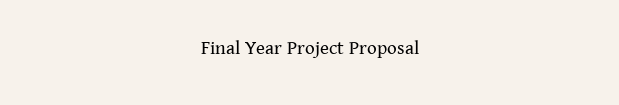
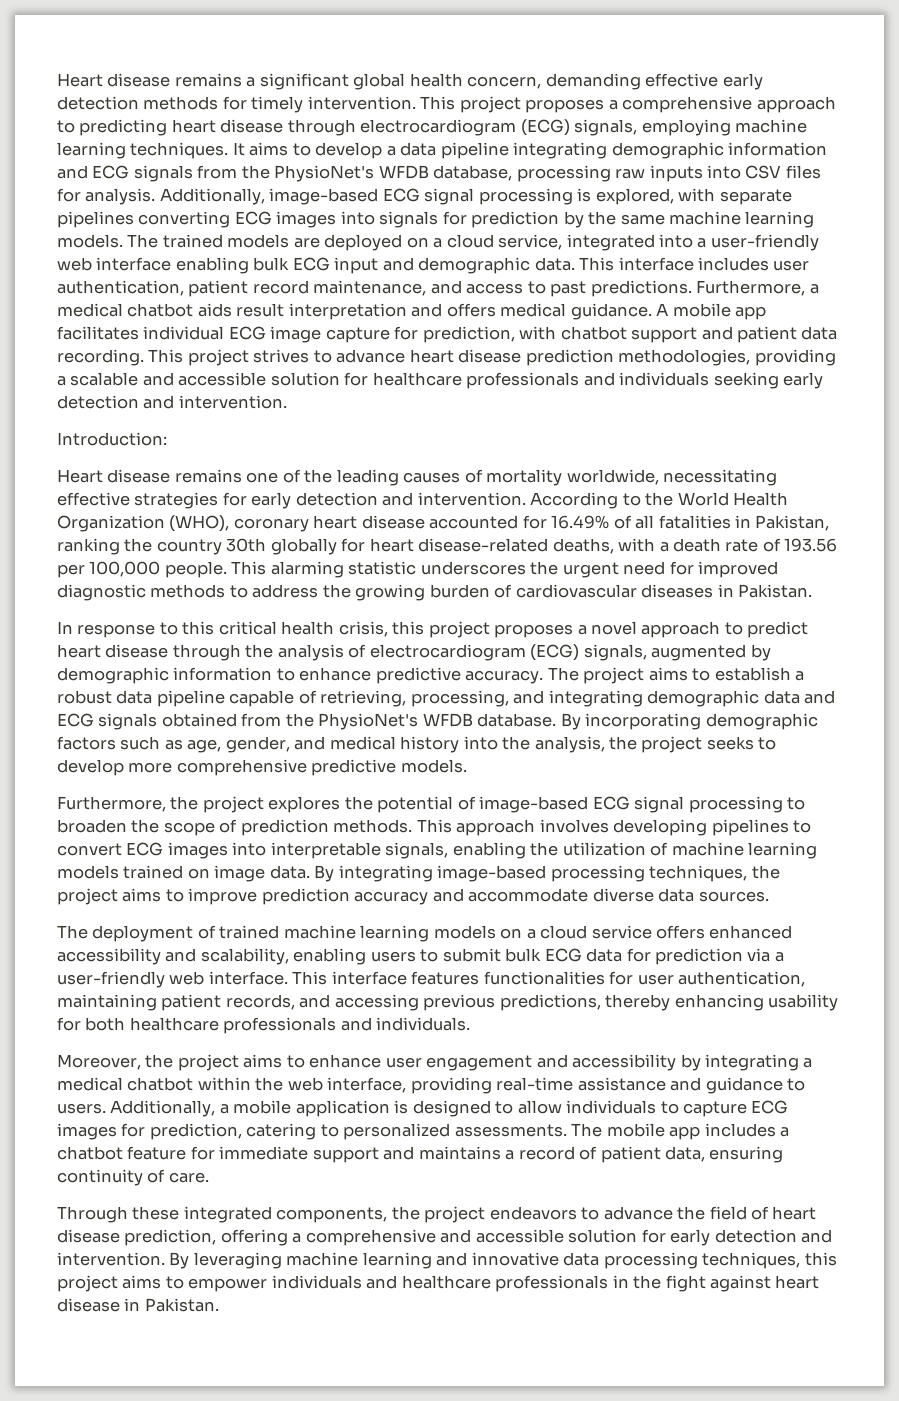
[200,40,419,58] Final Year Project Proposal -> [57,73,763,90] [57,96,836,113] [57,119,808,136] [57,142,828,159] [57,165,821,182] [57,188,792,205] [57,211,815,228] [57,234,819,251] [57,257,810,274] [57,280,819,297] [57,303,767,320] [57,326,838,343] [57,349,836,366] [57,372,824,389] [57,395,287,409] [57,432,167,446] [57,469,778,486] [57,492,789,509] [57,515,830,532] [57,538,838,555] [57,561,779,578] [57,584,813,601] [57,621,809,638] [57,644,771,661] [57,667,805,684] [57,690,836,707] [57,713,818,730] [57,736,777,753] [57,759,467,776] [57,796,806,813] [57,819,812,836] [57,842,818,859] [57,865,780,882] [57,888,769,905] [57,925,793,942] [57,948,784,965] [57,971,806,988] [57,994,839,1011] [57,1017,471,1034] [57,1054,813,1071] [57,1077,806,1094] [57,1100,789,1117] [57,1123,790,1140] [57,1146,784,1163] [57,1169,209,1186] [57,1206,817,1223] [57,1229,833,1246] [57,1252,837,1269] [57,1275,820,1292] [57,1298,219,1312] Heart disease remains a significant global health concern, demanding effective early detection methods for timely intervention. This project proposes a comprehensive approach to predicting heart disease through electrocardiogram (ECG) signals, employing machine learning techniques. It aims to develop a data pipeline integrating demographic information and ECG signals from the PhysioNet's WFDB database, processing raw inputs into CSV files for analysis. Additionally, image-based ECG signal processing is explored, with separate pipelines converting ECG images into signals for prediction by the same machine learning models. The trained models are deployed on a cloud service, integrated into a user-friendly web interface enabling bulk ECG input and demographic data. This interface includes user authentication, patient record maintenance, and access to past predictions. Furthermore, a medical chatbot aids result interpretation and offers medical guidance. A mobile app facilitates individual ECG image capture for prediction, with chatbot support and patient data recording. This project strives to advance heart disease prediction methodologies, providing a scalable and accessible solution for healthcare professionals and individuals seeking early detection and intervention. // Introduction: // Heart disease remains one of the leading causes of mortality worldwide, necessitating effective strategies for early detection and intervention. According to the World Health Organization (WHO), coronary heart disease accounted for 16.49% of all fatalities in Pakistan, ranking the country 30th globally for heart disease-related deaths, with a death rate of 193.56 per 100,000 people. This alarming statistic underscores the urgent need for improved diagnostic methods to address the growing burden of cardiovascular diseases in Pakistan. // In response to this critical health crisis, this project proposes a novel approach to predict heart disease through the analysis of electrocardiogram (ECG) signals, augmented by demographic information to enhance predictive accuracy. The project aims to establish a robust data pipeline capable of retrieving, processing, and integrating demographic data and ECG signals obtained from the PhysioNet's WFDB database. By incorporating demographic factors such as age, gender, and medical history into the analysis, the project seeks to develop more comprehensive predictive models. // Furthermore, the project explores the potential of image-based ECG signal processing to broaden the scope of prediction methods. This approach involves developing pipelines to convert ECG images into interpretable signals, enabling the utilization of machine learning models trained on image data. By integrating image-based processing techniques, the project aims to improve prediction accuracy and accommodate diverse data sources. // The deployment of trained machine learning models on a cloud service offers enhanced accessibility and scalability, enabling users to submit bulk ECG data for prediction via a user-friendly web interface. This interface features functionalities for user authentication, maintaining patient records, and accessing previous predictions, thereby enhancing usability for both healthcare professionals and individuals. // Moreover, the project aims to enhance user engagement and accessibility by integrating a medical chatbot within the web interface, providing real-time assistance and guidance to users. Additionally, a mobile application is designed to allow individuals to capture ECG images for prediction, catering to personalized assessments. The mobile app includes a chatbot feature for immediate support and maintains a record of patient data, ensuring continuity of care. // Through these integrated components, the project endeavors to advance the field of heart disease prediction, offering a comprehensive and accessible solution for early detection and intervention. By leveraging machine learning and innovative data processing techniques, this project aims to empower individuals and healthcare professionals in the fight against heart disease in Pakistan.

